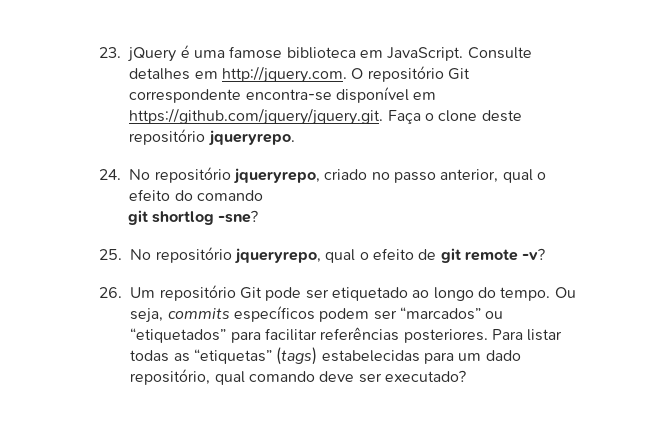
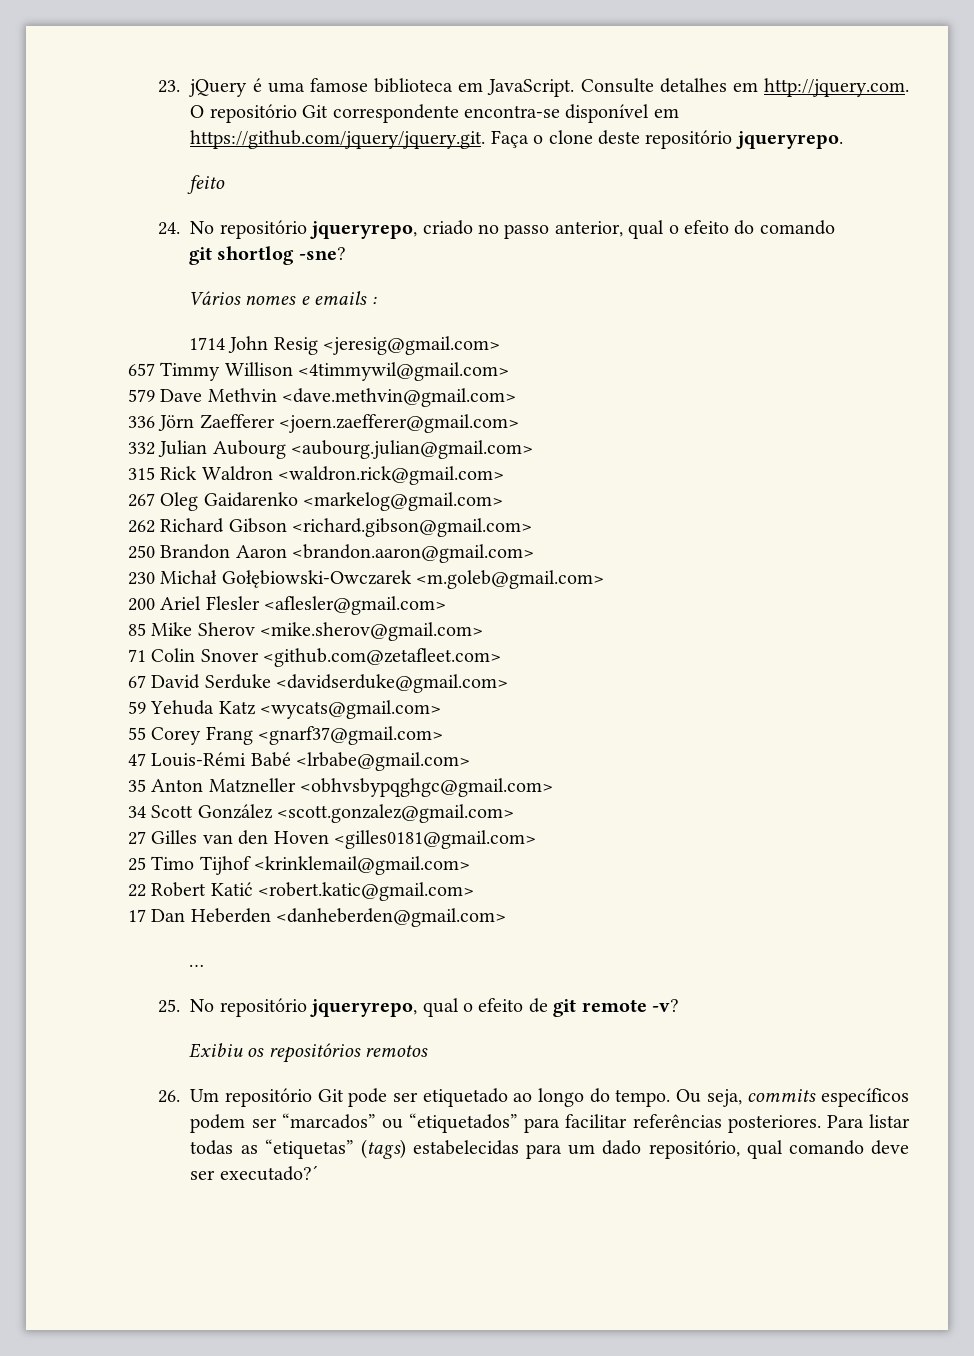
(295, 138) none -> [186,175,225,194] // feito
(259, 216) none -> [188,291,377,306] [188,336,501,355] [128,362,510,381] [128,388,517,407] [128,414,520,433] [128,440,534,459] [128,466,505,485] [128,492,504,511] [128,518,533,537] [128,544,535,563] [128,570,605,589] [128,596,447,615] [128,622,484,641] [128,648,502,667] [128,674,509,693] [128,700,442,719] [128,726,444,745] [128,752,471,771] [128,778,554,797] [128,804,515,823] [128,830,536,849] [128,856,471,875] [128,882,475,901] [128,908,507,927] [188,964,204,967] // Vários nomes e emails : // 1714 John Resig <jeresig@gmail.com> // 657 Timmy Willison <4timmywil@gmail.com> // 579 Dave Methvin <dave.methvin@gmail.com> // 336 Jörn Zaefferer <joern.zaefferer@gmail.com> // 332 Julian Aubourg <aubourg.julian@gmail.com> // 315 Rick Waldron <waldron.rick@gmail.com> // 267 Oleg Gaidarenko <markelog@gmail.com> // 262 Richard Gibson <richard.gibson@gmail.com> // 250 Brandon Aaron <brandon.aaron@gmail.com> // 230 Michał Gołębiowski-Owczarek <m.goleb@gmail.com> // 200 Ariel Flesler <aflesler@gmail.com> // 85 Mike Sherov <mike.sherov@gmail.com> // 71 Colin Snover <github.com@zetafleet.com> // 67 David Serduke <davidserduke@gmail.com> // 59 Yehuda Katz <wycats@gmail.com> // 55 Corey Frang <gnarf37@gmail.com> // 47 Louis-Rémi Babé <lrbabe@gmail.com> // 35 Anton Matzneller <obhvsbypqghgc@gmail.com> // 34 Scott González <scott.gonzalez@gmail.com> // 27 Gilles van den Hoven <gilles0181@gmail.com> // 25 Timo Tijhof <krinklemail@gmail.com> // 22 Robert Katić <robert.katic@gmail.com> // 17 Dan Heberden <danheberden@gmail.com> // …
(546, 254) none -> [188,1043,429,1063] // Exibiu os repositórios remotos
[384,370,466,382] executado? -> [219,1165,319,1181] executado?´

